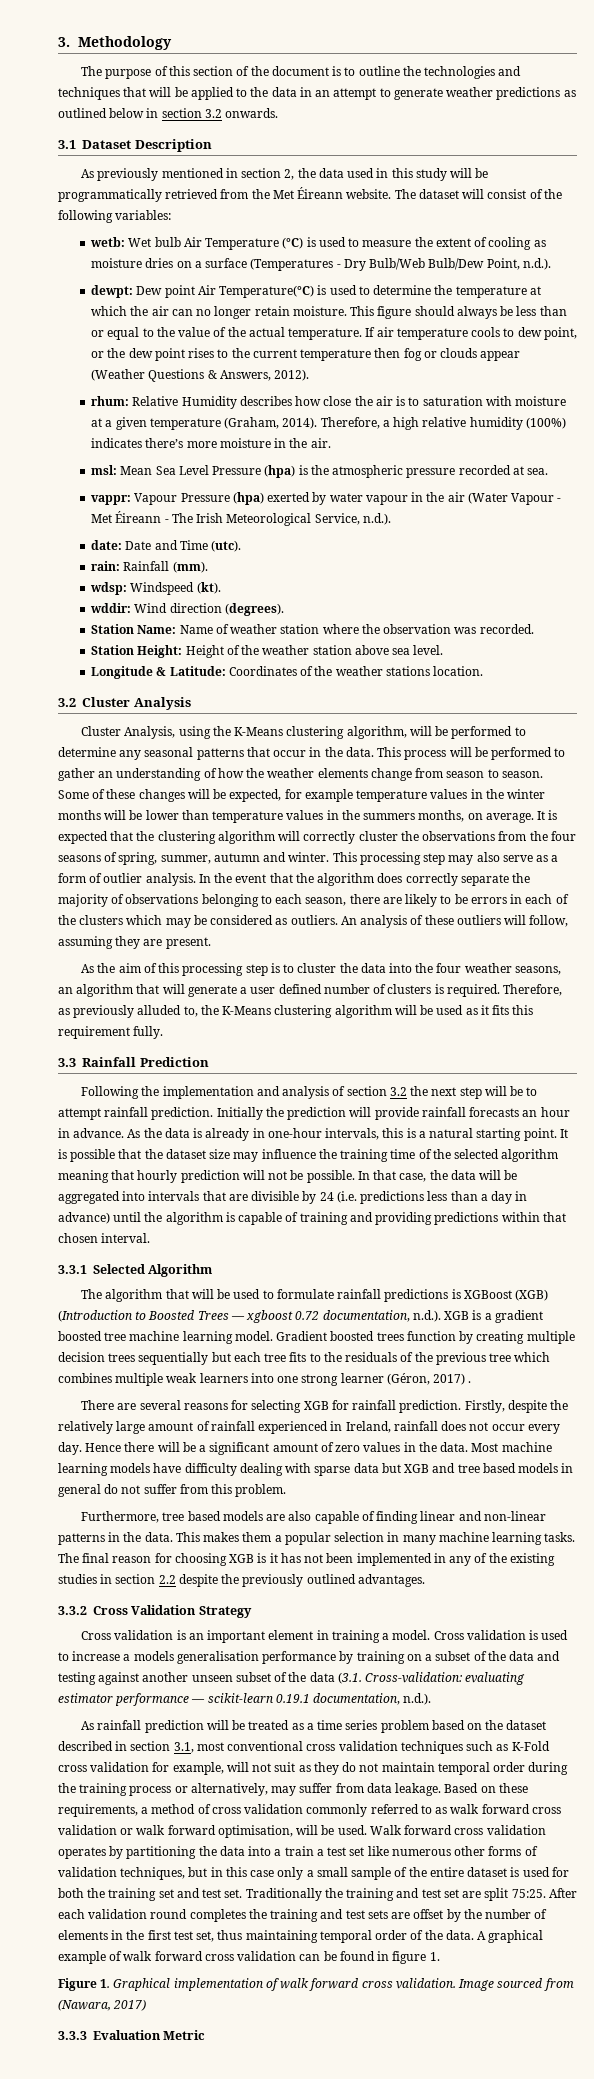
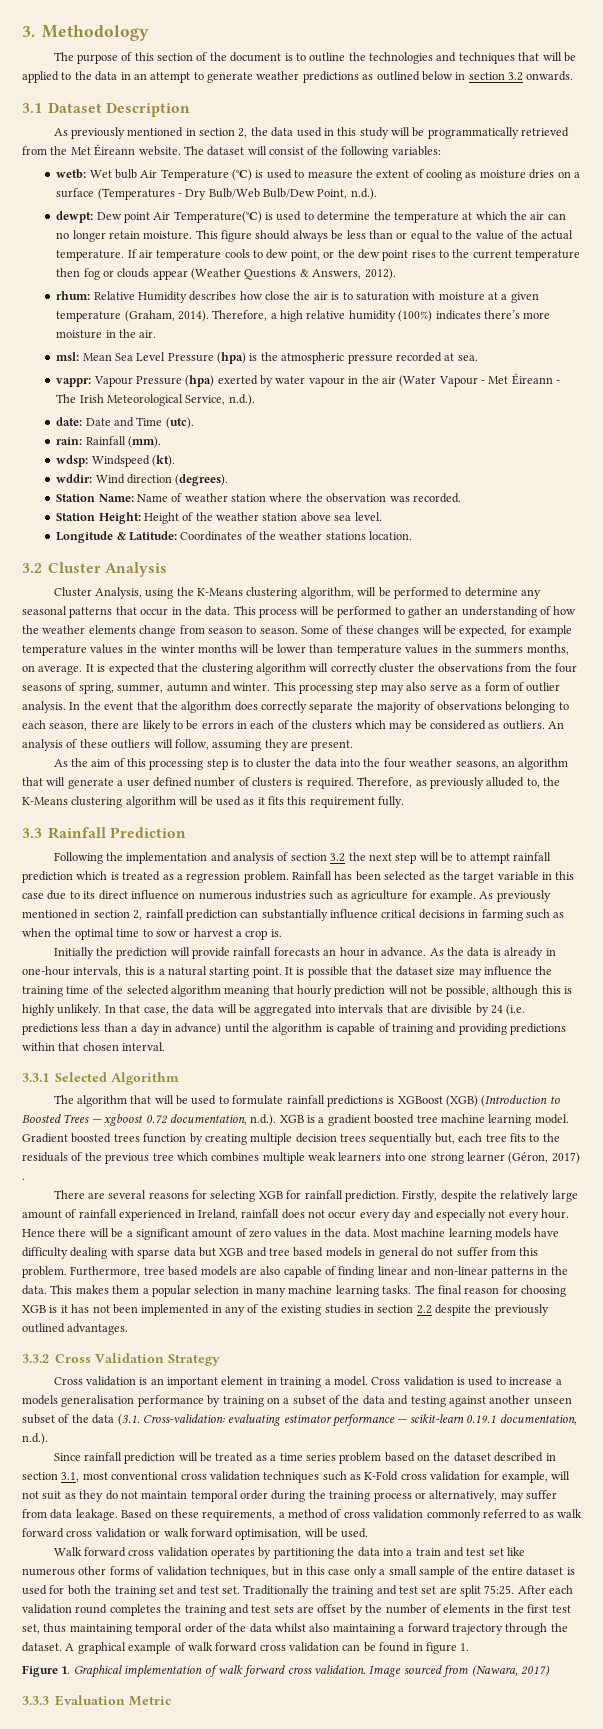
[151,1107,214,1120] prediction. -> [22,871,575,883] [22,890,551,902] [22,909,565,921] [22,928,282,940] prediction which is treated as a regression problem. Rainfall has been selected as the target variable in this case due to its direct influence on numerous industries such as agriculture for example. As previously mentioned in section 2, rainfall prediction can substantially influence critical decisions in farming such as when the optimal time to sow or harvest a crop is. //
[306,1170,355,1183] possible. -> [445,985,572,997] [22,1004,102,1016] possible, although this is highly unlikely.
[211,1352,231,1362] but -> [434,1133,455,1144] but,
[58,1442,82,1455] day. -> [392,1209,569,1221] day and especially not every hour.
(287, 1490) // -> (67, 1272) none
[81,1721,95,1730] As -> [53,1453,81,1461] Since
(367, 1830) none -> (369, 1533) //
[316,1849,324,1856] a -> [444,1547,465,1557] and
[445,1930,474,1940] data. -> [249,1623,568,1635] [22,1642,62,1652] data whilst also maintaining a forward trajectory through the dataset.

